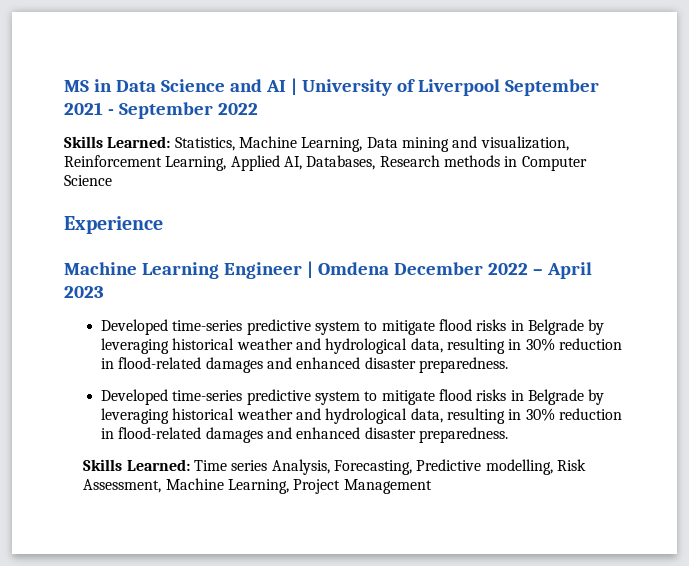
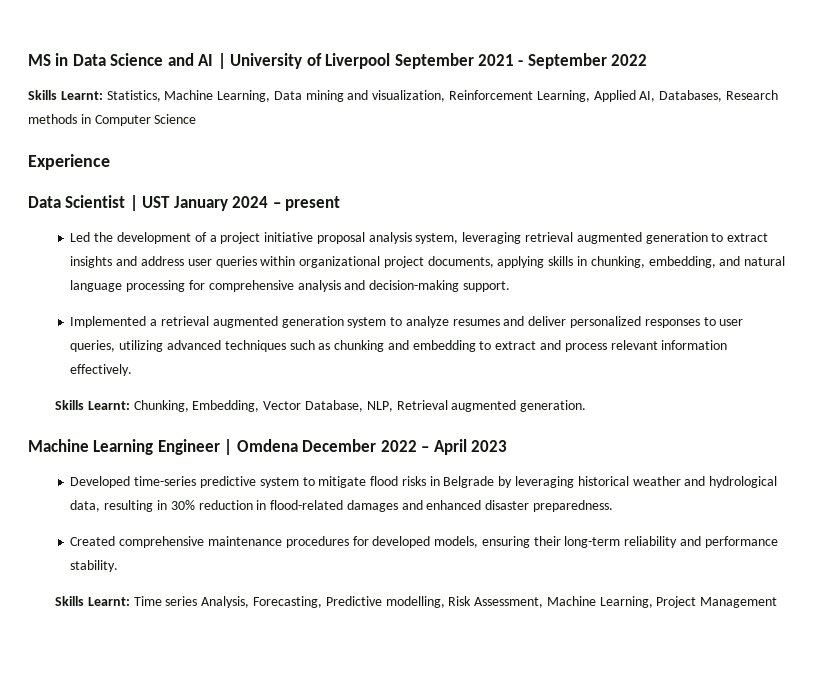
[107,136,171,148] Learned: -> [60,91,103,100] Learnt:
(163, 225) none -> [28,195,341,211] [70,232,769,244] [70,256,786,268] [70,280,510,292] [70,316,744,328] [70,340,728,352] [70,364,133,376] [55,400,587,412] // Data Scientist | UST January 2024 – present // Led the development of a project initiative proposal analysis system, leveraging retrieval augmented generation to extract insights and address user queries within organizational project documents, applying skills in chunking, embedding, and natural language processing for comprehensive analysis and decision-making support. // Implemented a retrieval augmented generation system to analyze resumes and deliver personalized responses to user queries, utilizing advanced techniques such as chunking and embedding to extract and process relevant information effectively. // Skills Learnt: Chunking, Embedding, Vector Database, NLP, Retrieval augmented generation.
[101,389,605,405] [101,408,622,424] [101,427,509,443] [83,459,190,471] Developed time-series predictive system to mitigate flood risks in Belgrade by leveraging historical weather and hydrological data, resulting in 30% reduction in flood-related damages and enhanced disaster preparedness. // Skills Learned: -> [70,536,778,548] [70,560,119,572] [55,596,130,606] Created comprehensive maintenance procedures for developed models, ensuring their long-term reliability and performance stability. // Skills Learnt:

